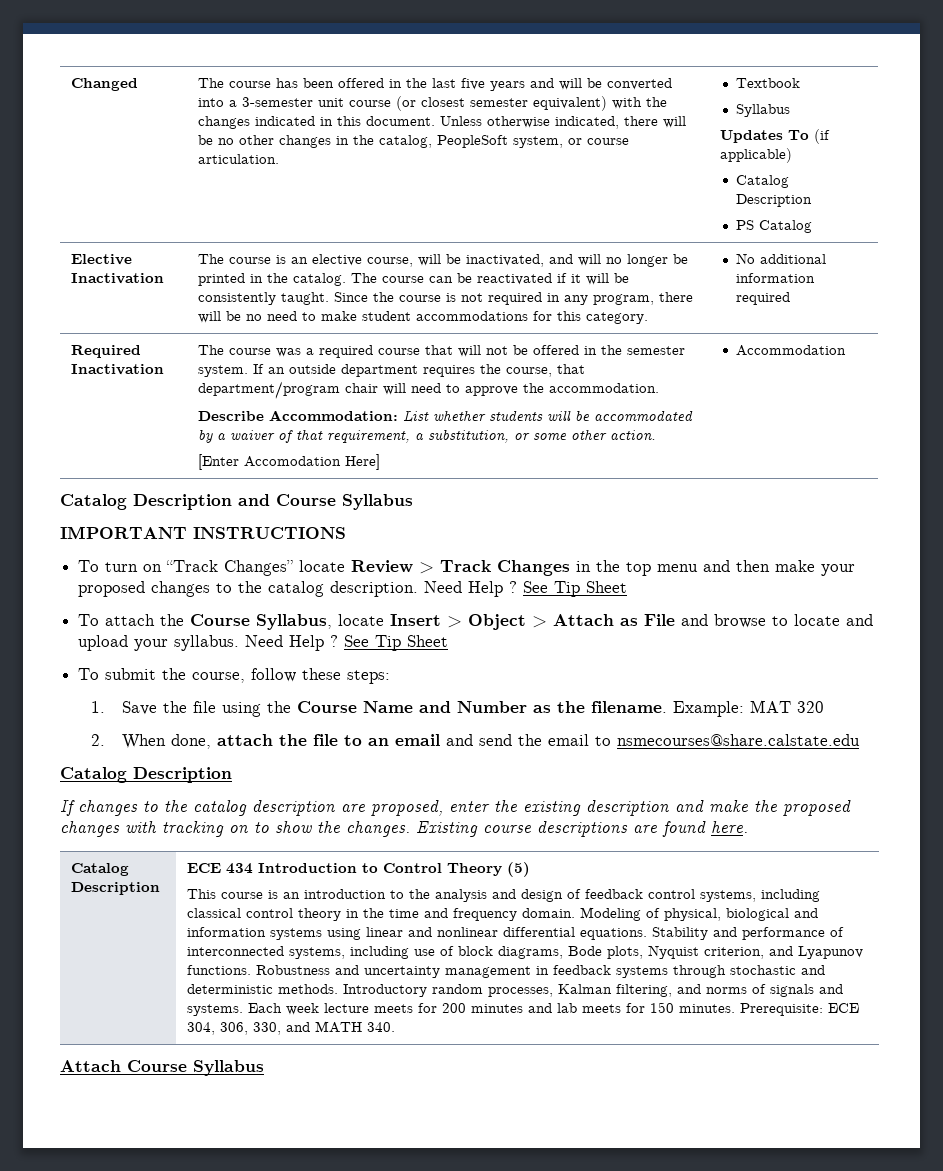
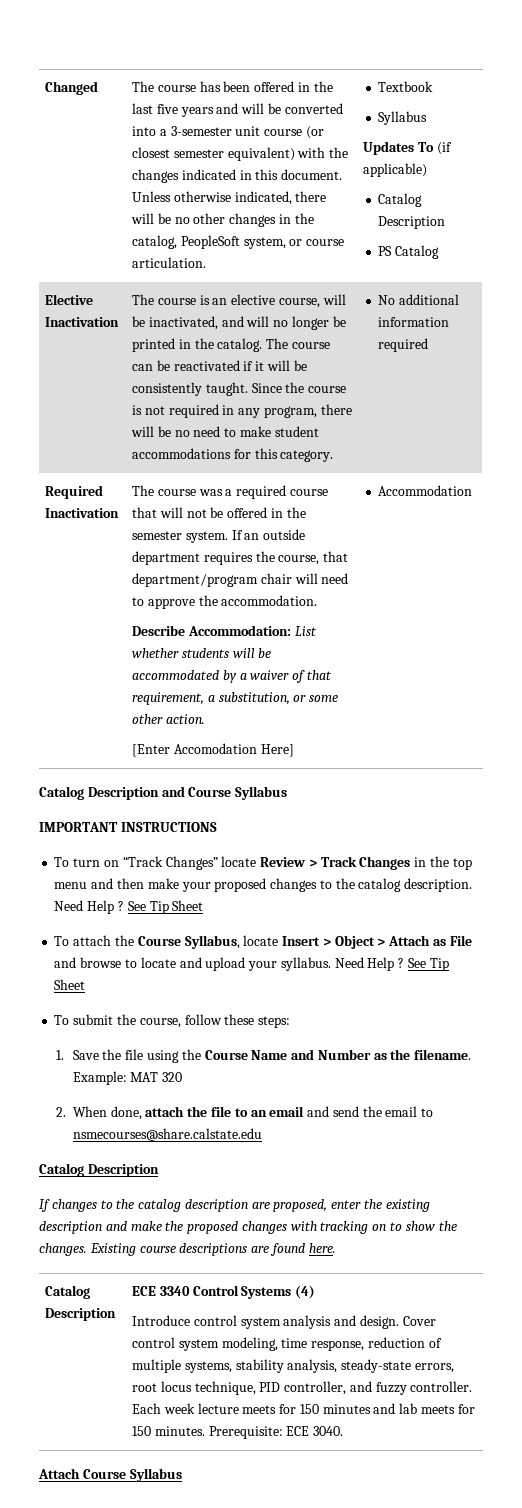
[225,862,530,877] [186,889,820,902] [186,907,818,921] [186,927,844,940] [186,945,863,959] [186,965,825,978] [186,984,843,997] [186,1004,243,1016] 434 Introduction to Control Theory (5) // This course is an introduction to the analysis and design of feedback control systems, including classical control theory in the time and frequency domain. Modeling of physical, biological and information systems using linear and nonlinear differential equations. Stability and performance of interconnected systems, including use of block diagrams, Bode plots, Nyquist criterion, and Lyapunov functions. Robustness and uncertainty management in feedback systems through stochastic and deterministic methods. Introductory random processes, Kalman filtering, and norms of signals and systems. -> [159,1285,316,1299] [132,1315,436,1329] [132,1337,442,1351] [132,1359,454,1373] [132,1381,473,1395] 3340 Control Systems (4) // Introduce control system analysis and design. Cover control system modeling, time response, reduction of multiple systems, stability analysis, steady-state errors, root locus technique, PID controller, and fuzzy controller.
[441,1003,466,1013] 200 -> [299,1404,319,1414] 150
[186,1021,395,1035] 304, 306, 330, and MATH 340. -> [313,1426,344,1436] 3040.

